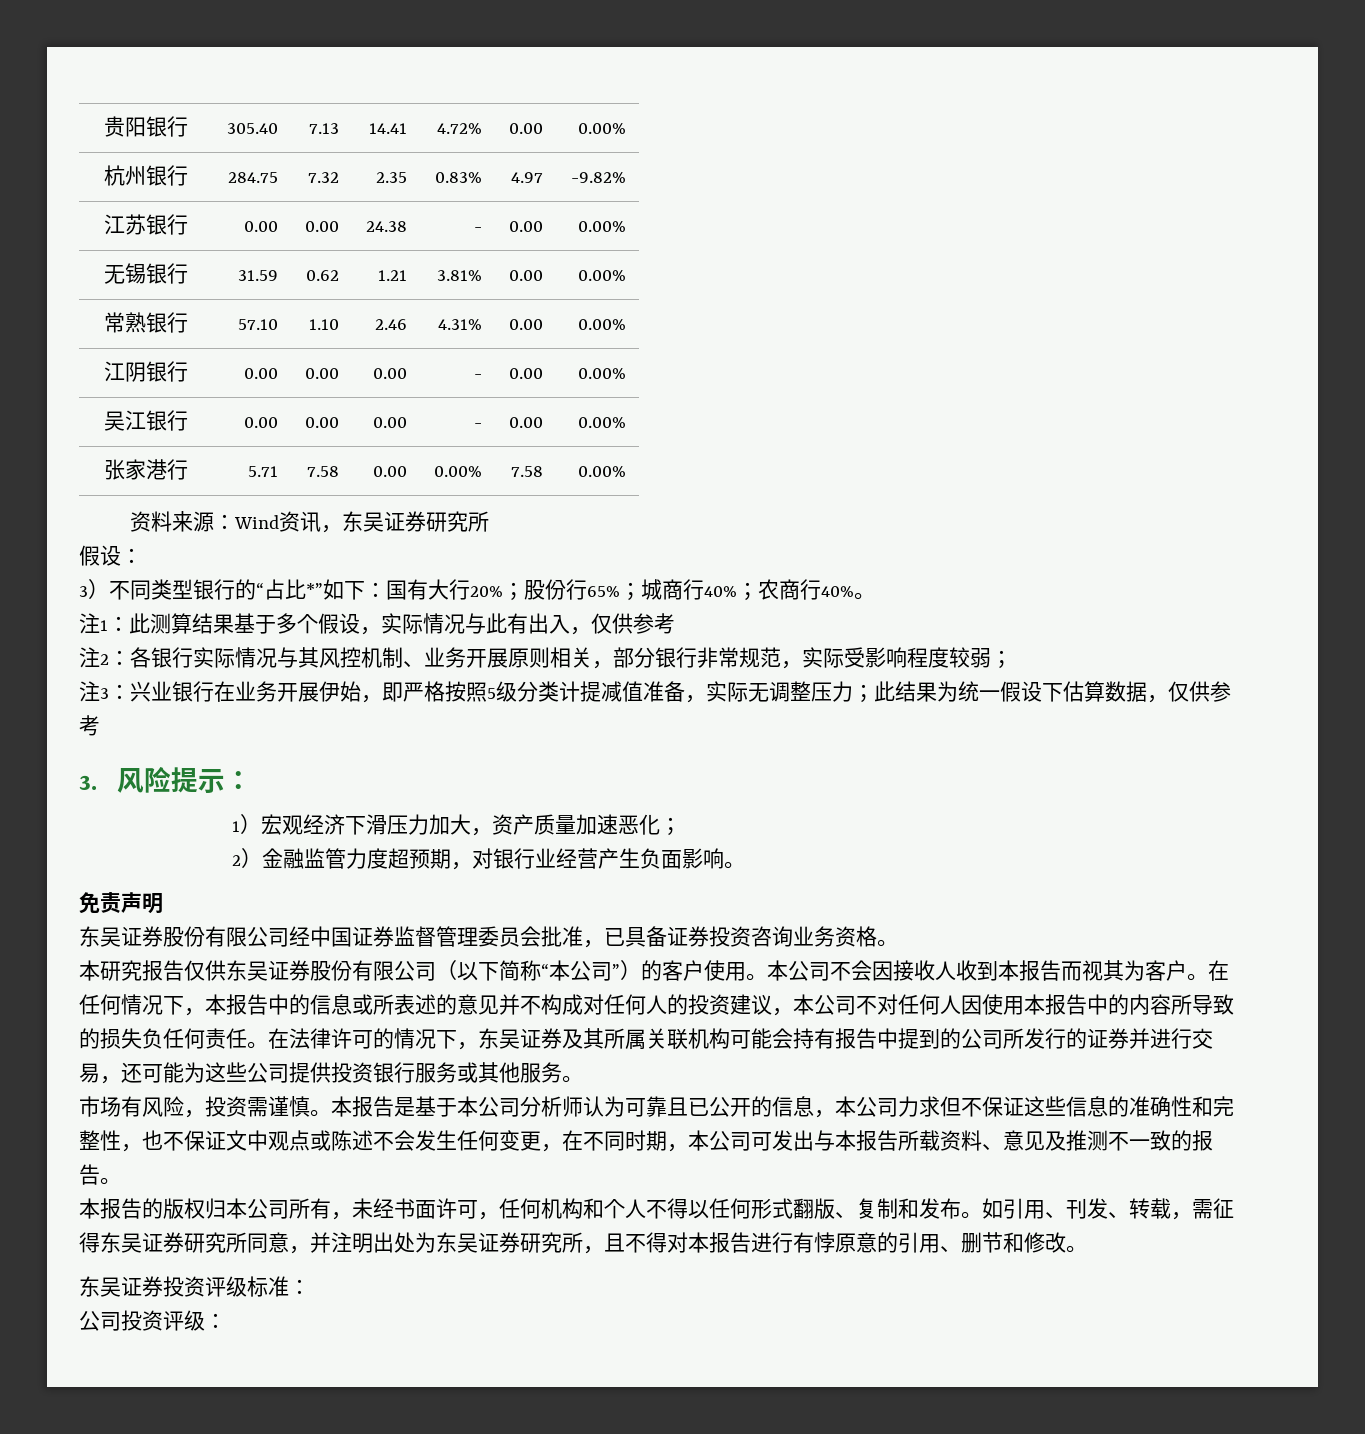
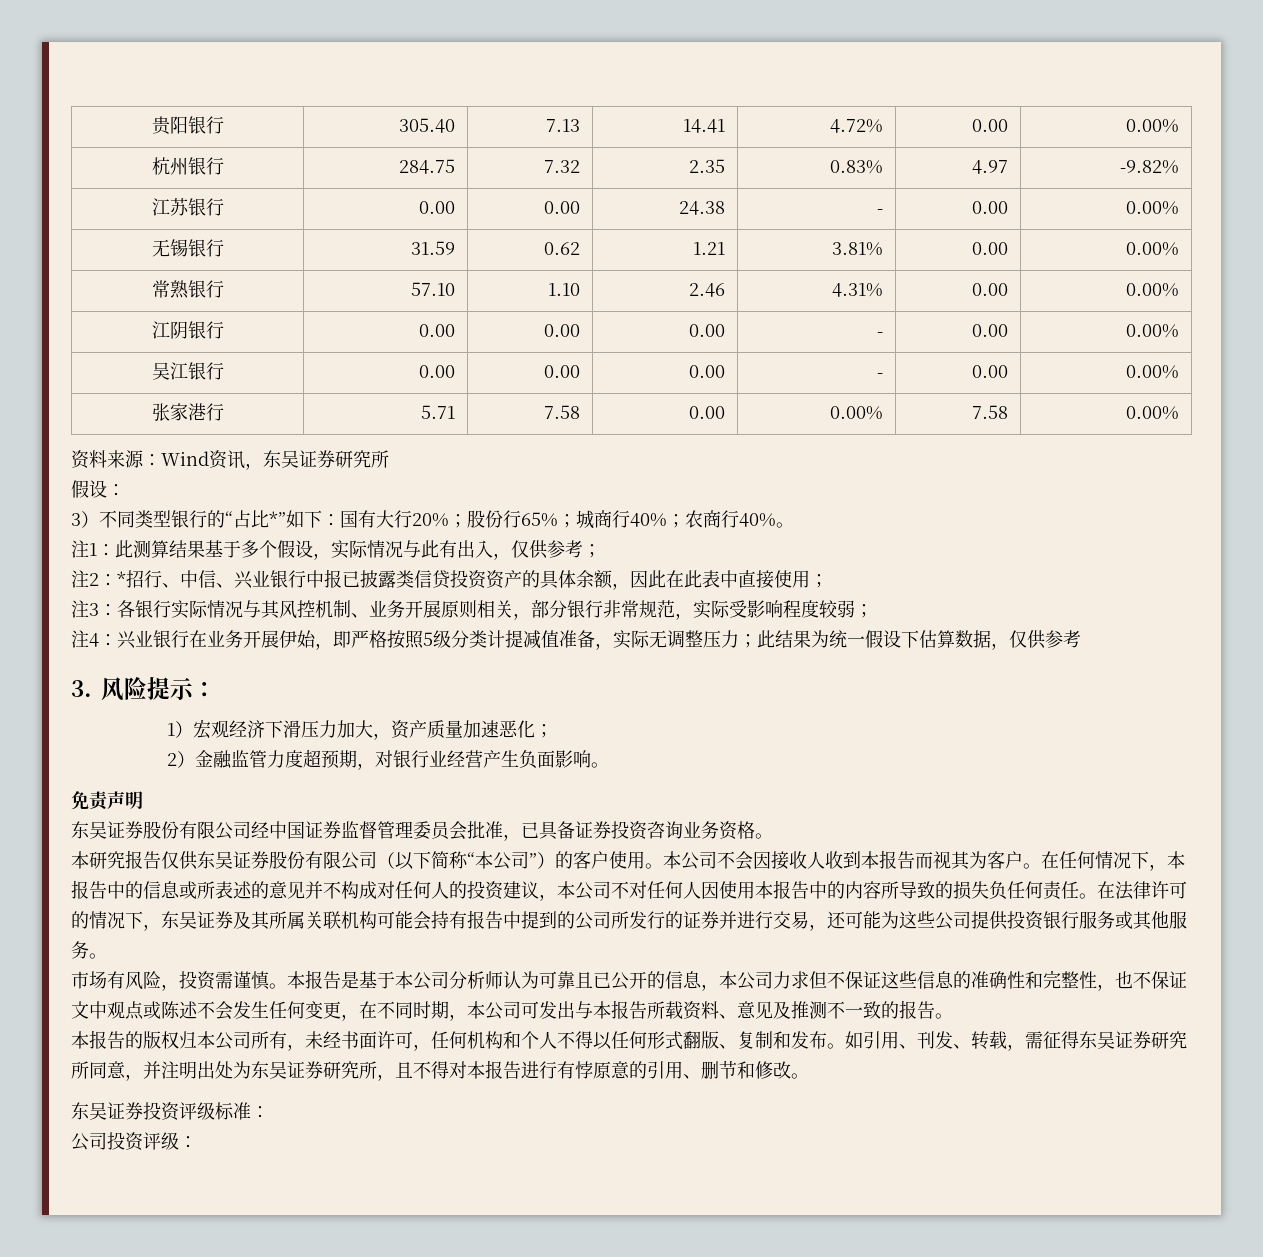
(675, 623) none -> [583,544,601,558] ；
(130, 657) none -> [117,569,828,590] [71,600,117,618] *招行、中信、兴业银行中报已披露类信贷投资资产的具体余额，因此在此表中直接使用； // 注3：
[100,688,109,699] 3 -> [89,633,99,647] 4

